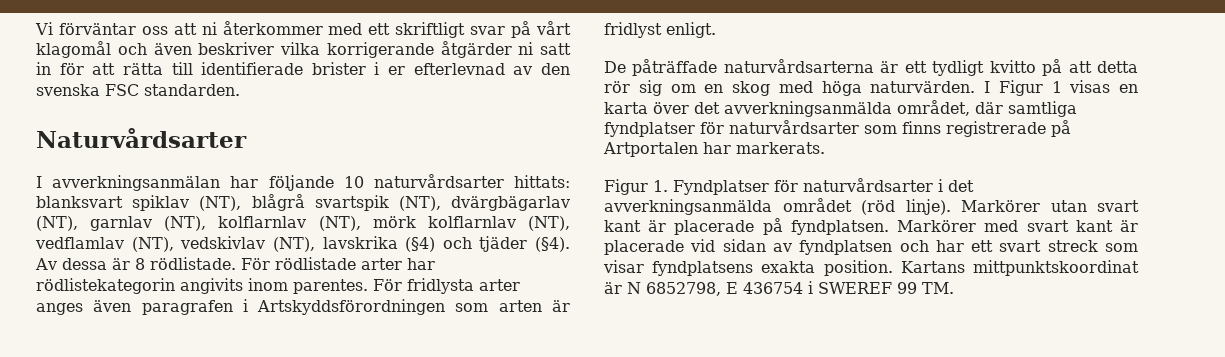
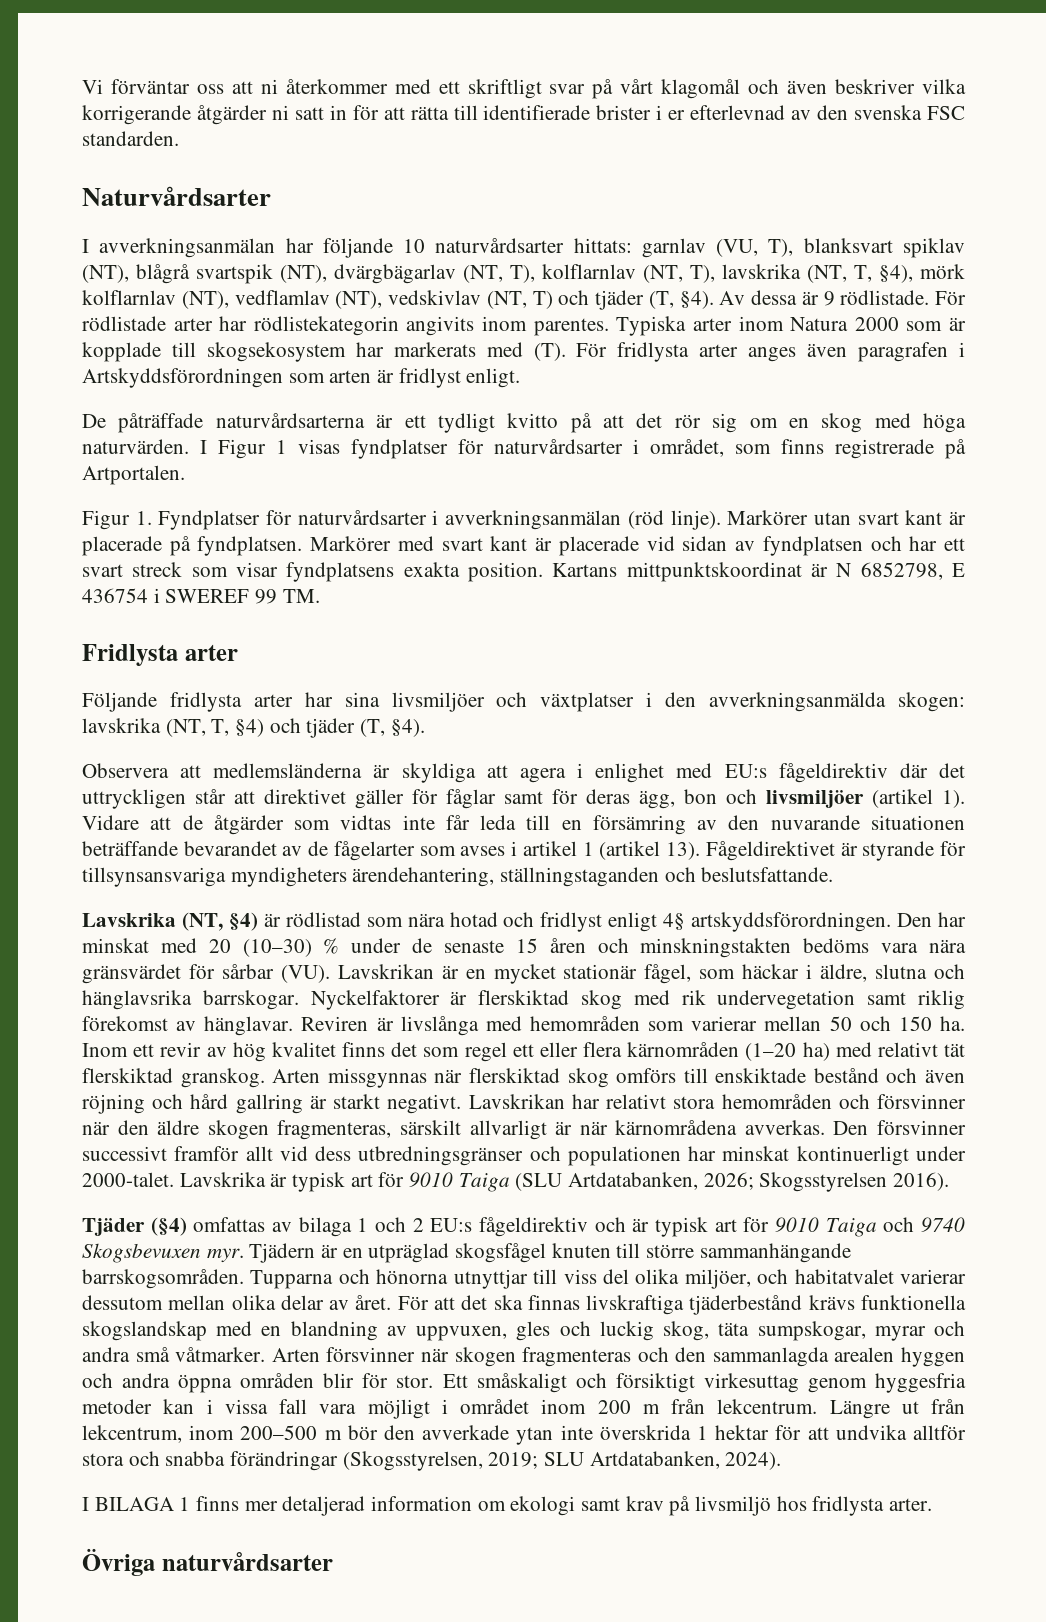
(570, 181) none -> [641,238,794,258] garnlav (VU, T),
[36,216,361,231] (NT), garnlav (NT), kolflarnlav (NT), -> [463,264,913,283] (NT, T), kolflarnlav (NT, T), lavskrika (NT, T, §4),
[272,236,570,252] (NT), lavskrika (§4) och tjäder (§4). -> [486,290,714,310] (NT, T) och tjäder (T, §4).
[135,258,145,270] 8 -> [823,291,835,306] 9
(368, 286) none -> [616,316,967,336] [82,342,566,362] Typiska arter inom Natura 2000 som är kopplade till skogsekosystem har markerats med (T).
[1097,61,1138,73] detta -> [636,413,663,428] det
[1119,84,1138,93] [604,100,1077,117] en karta över det avverkningsanmälda området, där samtliga -> (340, 446) none
(859, 127) none -> [633,439,724,457] i området,
[603,142,825,157] Artportalen har markerats. -> [82,465,185,485] Artportalen.
[948,180,974,192] [604,198,852,215] det avverkningsanmälda området -> [445,510,622,530] avverkningsanmälan
(954, 288) none -> [82,644,238,666] [82,692,965,712] [82,718,425,738] [82,763,965,783] [82,789,965,809] [82,815,965,835] [82,841,967,861] [82,867,834,887] [82,912,967,932] [82,938,966,958] [82,964,965,984] [82,990,965,1010] [82,1016,965,1036] [82,1042,965,1062] [82,1068,966,1088] [82,1094,967,1114] [82,1120,967,1140] [82,1146,966,1166] [82,1172,950,1192] [82,1217,965,1237] [82,1243,851,1263] [82,1269,966,1289] [82,1295,967,1315] [82,1321,966,1341] [82,1347,966,1367] [82,1373,967,1393] [82,1399,965,1419] [82,1425,967,1445] [82,1451,782,1471] [82,1496,933,1516] [82,1548,333,1576] // Fridlysta arter // Följande fridlysta arter har sina livsmiljöer och växtplatser i den avverkningsanmälda skogen: lavskrika (NT, T, §4) och tjäder (T, §4). // Observera att medlemsländerna är skyldiga att agera i enlighet med EU:s fågeldirektiv där det uttryckligen står att direktivet gäller för fåglar samt för deras ägg, bon och livsmiljöer (artikel 1). Vidare att de åtgärder som vidtas inte får leda till en försämring av den nuvarande situationen beträffande bevarandet av de fågelarter som avses i artikel 1 (artikel 13). Fågeldirektivet är styrande för tillsynsansvariga myndigheters ärendehantering, ställningstaganden och beslutsfattande. // Lavskrika (NT, §4) är rödlistad som nära hotad och fridlyst enligt 4§ artskyddsförordningen. Den har minskat med 20 (10–30) % under de senaste 15 åren och minskningstakten bedöms vara nära gränsvärdet för sårbar (VU). Lavskrikan är en mycket stationär fågel, som häckar i äldre, slutna och hänglavsrika barrskogar. Nyckelfaktorer är flerskiktad skog med rik undervegetation samt riklig förekomst av hänglavar. Reviren är livslånga med hemområden som varierar mellan 50 och 150 ha. Inom ett revir av hög kvalitet finns det som regel ett eller flera kärnområden (1–20 ha) med relativt tät flerskiktad granskog. Arten missgynnas när flerskiktad skog omförs till enskiktade bestånd och även röjning och hård gallring är starkt negativt. Lavskrikan har relativt stora hemområden och försvinner när den äldre skogen fragmenteras, särskilt allvarligt är när kärnområdena avverkas. Den försvinner successivt framför allt vid dess utbredningsgränser och populationen har minskat kontinuerligt under 2000-talet. Lavskrika är typisk art för 9010 Taiga (SLU Artdatabanken, 2026; Skogsstyrelsen 2016). // Tjäder (§4) omfattas av bilaga 1 och 2 EU:s fågeldirektiv och är typisk art för 9010 Taiga och 9740 Skogsbevuxen myr. Tjädern är en utpräglad skogsfågel knuten till större sammanhängande barrskogsområden. Tupparna och hönorna utnyttjar till viss del olika miljöer, och habitatvalet varierar dessutom mellan olika delar av året. För att det ska finnas livskraftiga tjäderbestånd krävs funktionella skogslandskap med en blandning av uppvuxen, gles och luckig skog, täta sumpskogar, myrar och andra små våtmarker. Arten försvinner när skogen fragmenteras och den sammanlagda arealen hyggen och andra öppna områden blir för stor. Ett småskaligt och försiktigt virkesuttag genom hyggesfria metoder kan i vissa fall vara möjligt i området inom 200 m från lekcentrum. Längre ut från lekcentrum, inom 200–500 m bör den avverkade ytan inte överskrida 1 hektar för att undvika alltför stora och snabba förändringar (Skogsstyrelsen, 2019; SLU Artdatabanken, 2024). // I BILAGA 1 finns mer detaljerad information om ekologi samt krav på livsmiljö hos fridlysta arter. // Övriga naturvårdsarter

